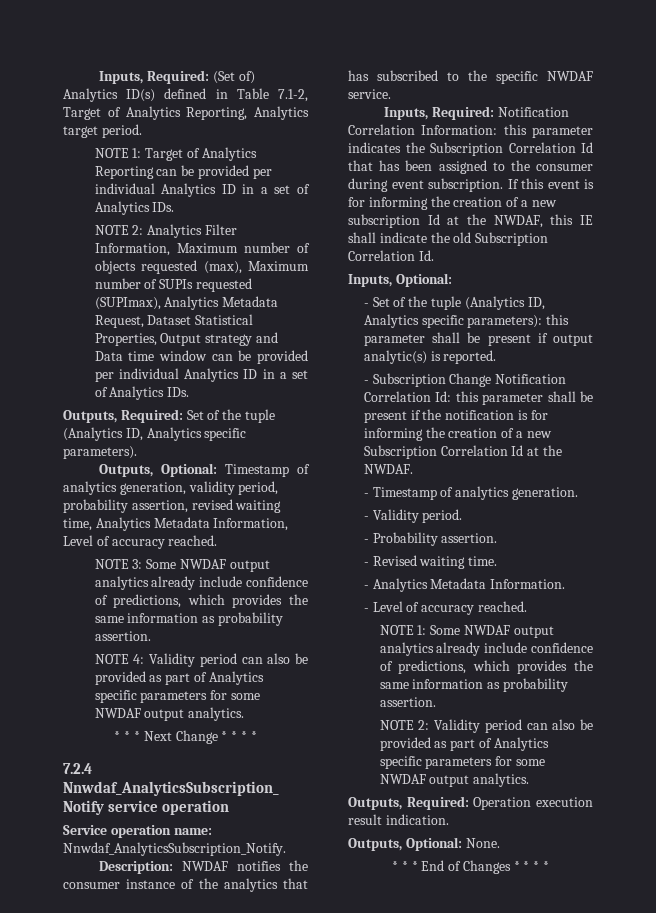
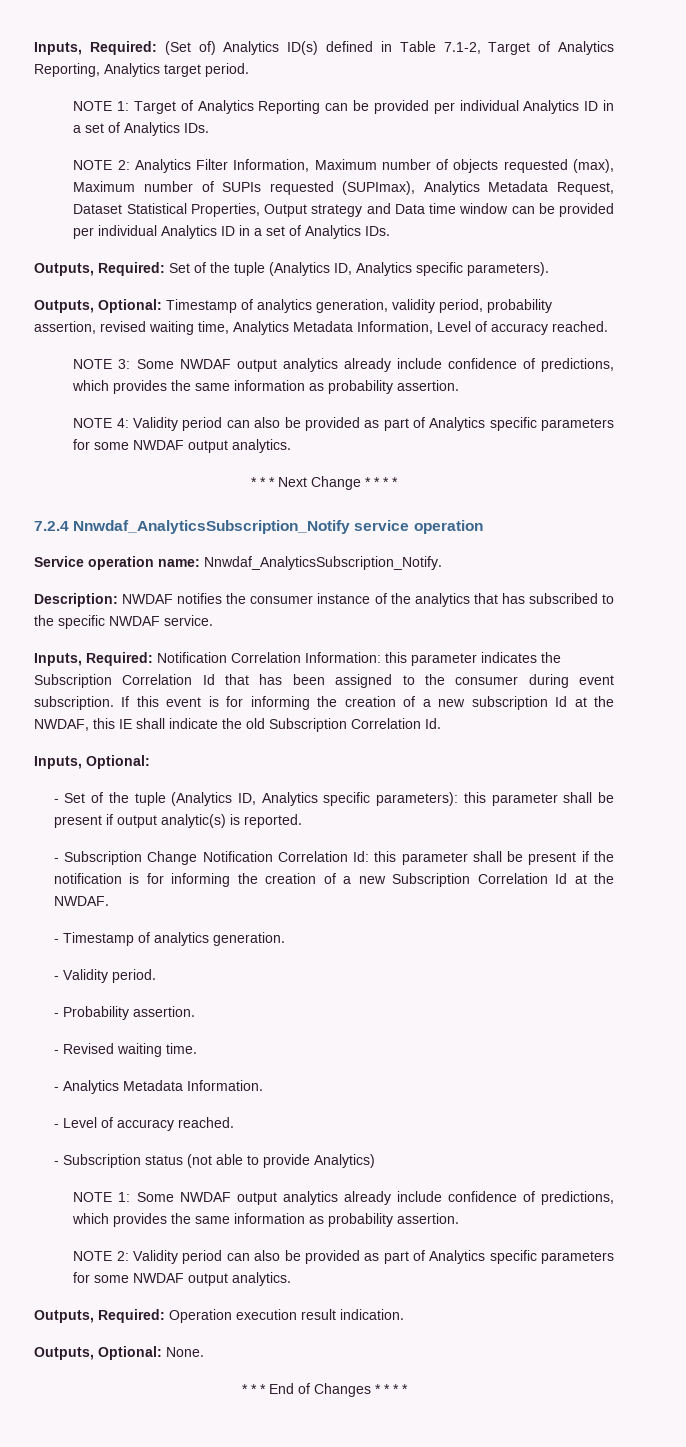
(527, 606) none -> [53,1154,375,1168] // - Subscription status (not able to provide Analytics)

